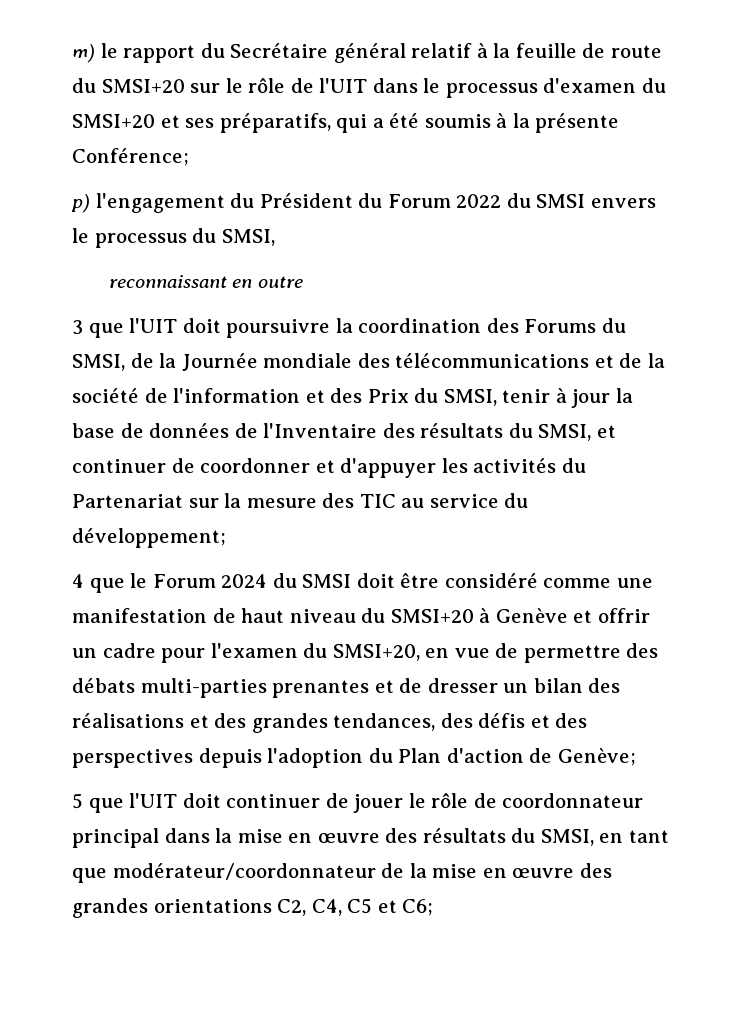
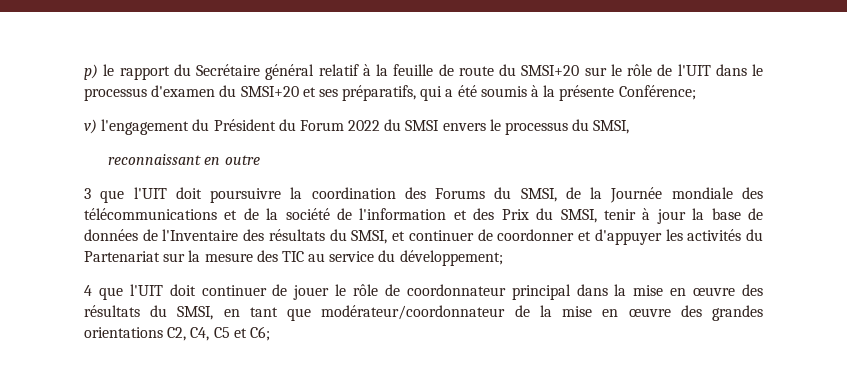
[72,44,95,63] m) -> [84,64,98,80] p)
[71,194,90,213] p) -> [84,119,97,134] v)
[130,573,653,588] [72,608,650,623] [72,643,659,663] [72,678,621,698] [72,713,588,733] [72,748,636,768] [72,793,124,813] le Forum 2024 du SMSI doit être considéré comme une manifestation de haut niveau du SMSI+20 à Genève et offrir un cadre pour l'examen du SMSI+20, en vue de permettre des débats multi-parties prenantes et de dresser un bilan des réalisations et des grandes tendances, des défis et des perspectives depuis l'adoption du Plan d'action de Genève; // 5 que -> (123, 293) none

